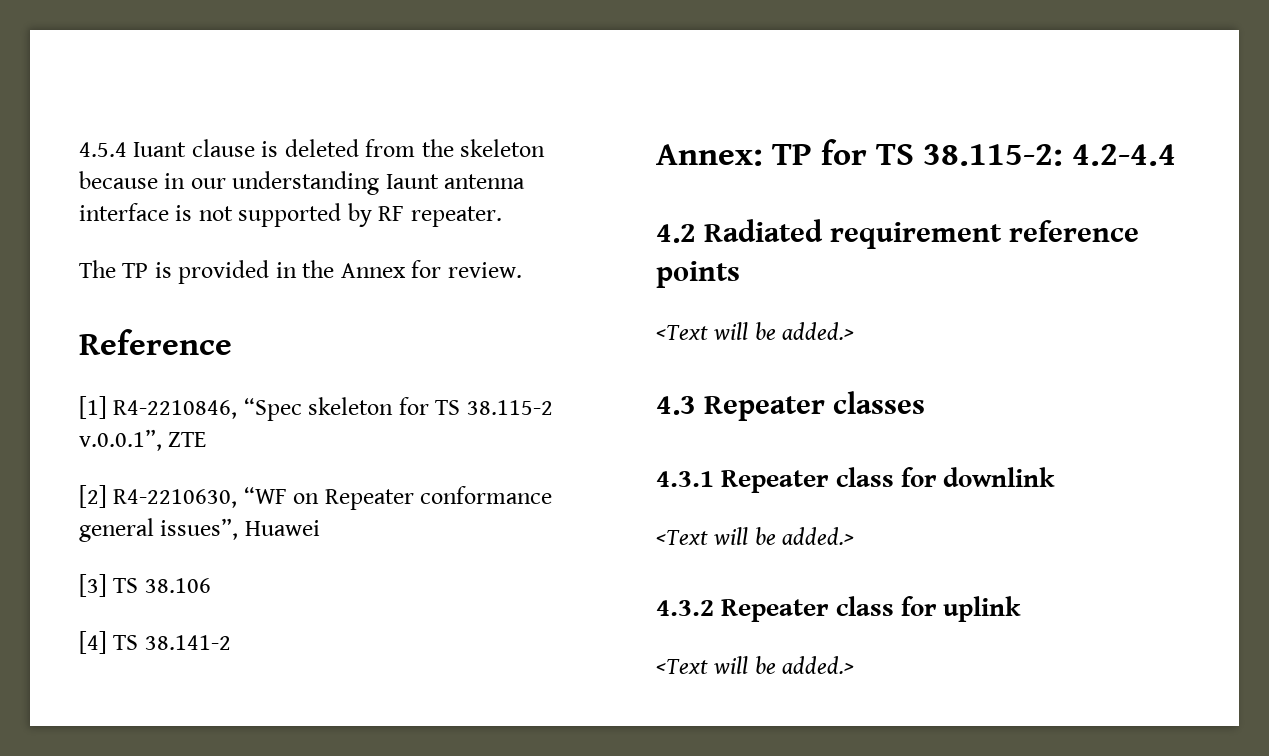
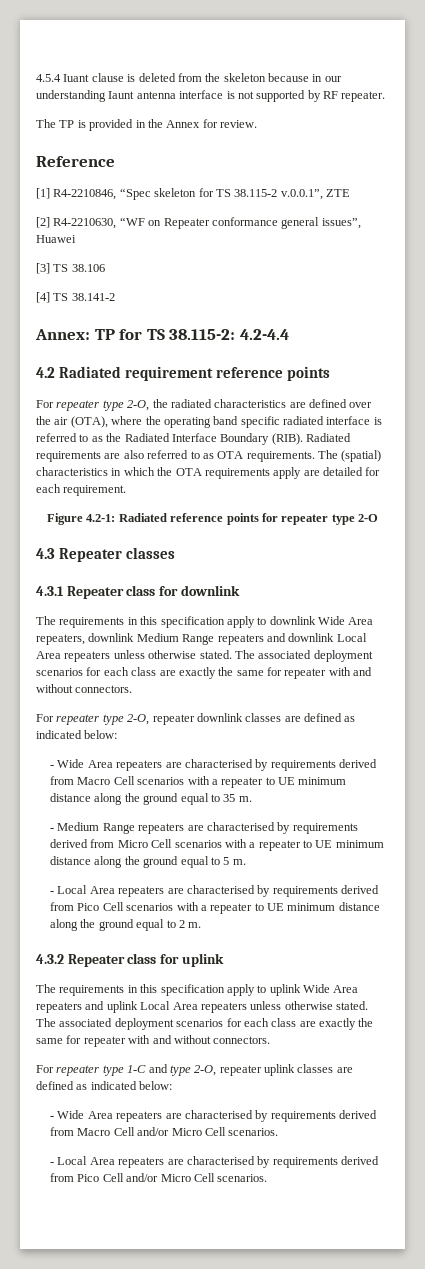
[656,322,855,340] <Text will be added.> -> [36,399,373,411] [36,416,382,428] [36,433,351,445] [36,450,382,462] [36,467,381,479] [36,484,127,496] [47,513,378,525] For repeater type 2-O, the radiated characteristics are defined over the air (OTA), where the operating band specific radiated interface is referred to as the Radiated Interface Boundary (RIB). Radiated requirements are also referred to as OTA requirements. The (spatial) characteristics in which the OTA requirements apply are detailed for each requirement. // Figure 4.2-1: Radiated reference points for repeater type 2-O
[656,527,855,545] <Text will be added.> -> [36,616,374,628] [36,633,367,645] [36,650,373,662] [36,667,373,679] [36,684,133,693] [36,713,356,725] [36,730,118,739] [50,759,378,771] [50,776,347,788] [50,793,252,805] [50,822,358,834] [50,839,384,851] [50,856,246,868] [50,885,380,897] [50,902,380,914] [50,919,202,931] The requirements in this specification apply to downlink Wide Area repeaters, downlink Medium Range repeaters and downlink Local Area repeaters unless otherwise stated. The associated deployment scenarios for each class are exactly the same for repeater with and without connectors. // For repeater type 2-O, repeater downlink classes are defined as indicated below: // - Wide Area repeaters are characterised by requirements derived from Macro Cell scenarios with a repeater to UE minimum distance along the ground equal to 35 m. // - Medium Range repeaters are characterised by requirements derived from Micro Cell scenarios with a repeater to UE minimum distance along the ground equal to 5 m. // - Local Area repeaters are characterised by requirements derived from Pico Cell scenarios with a repeater to UE minimum distance along the ground equal to 2 m.
[656,656,855,674] <Text will be added.> -> [36,984,359,996] [36,1001,368,1013] [36,1018,374,1030] [36,1035,271,1047] [36,1064,353,1076] [36,1081,173,1090] [50,1110,378,1122] [50,1127,279,1136] [50,1156,380,1168] [50,1173,268,1182] The requirements in this specification apply to uplink Wide Area repeaters and uplink Local Area repeaters unless otherwise stated. The associated deployment scenarios for each class are exactly the same for repeater with and without connectors. // For repeater type 1-C and type 2-O, repeater uplink classes are defined as indicated below: // - Wide Area repeaters are characterised by requirements derived from Macro Cell and/or Micro Cell scenarios. // - Local Area repeaters are characterised by requirements derived from Pico Cell and/or Micro Cell scenarios.

